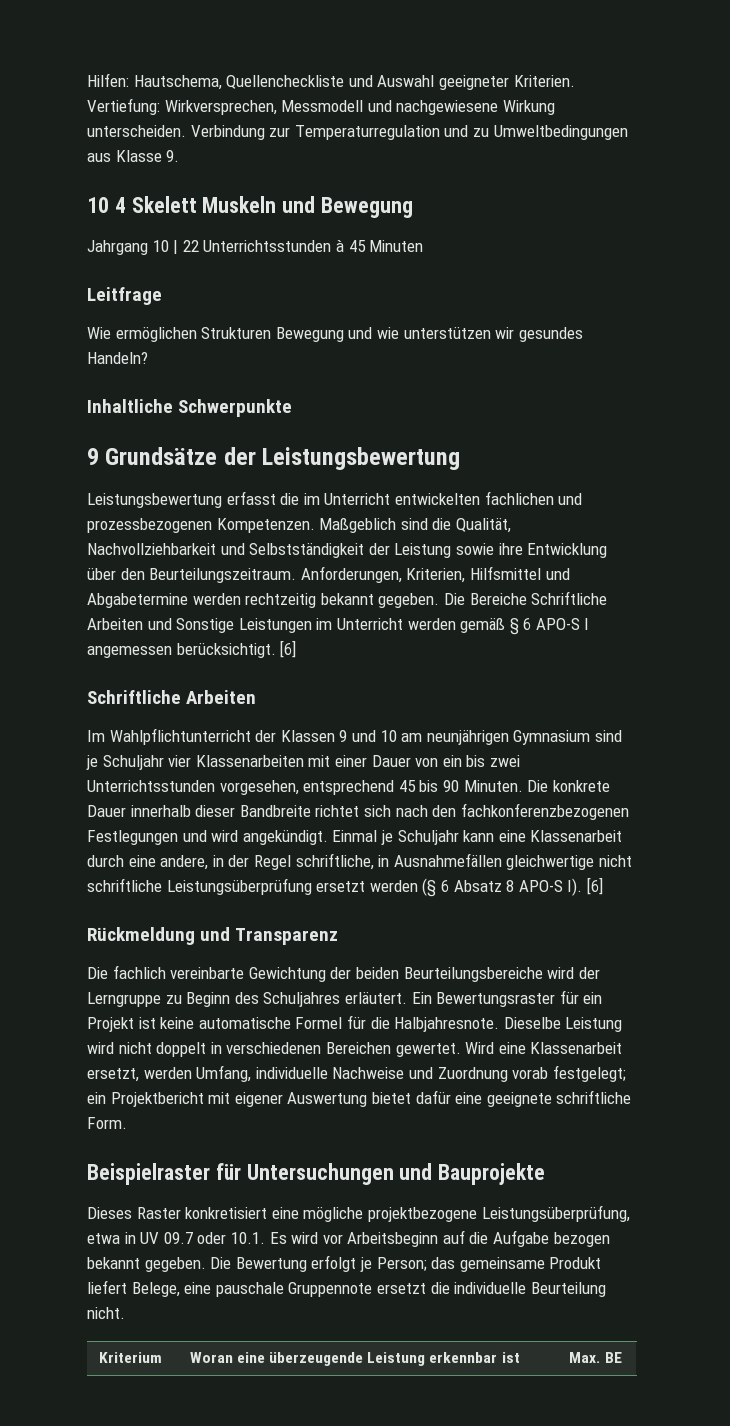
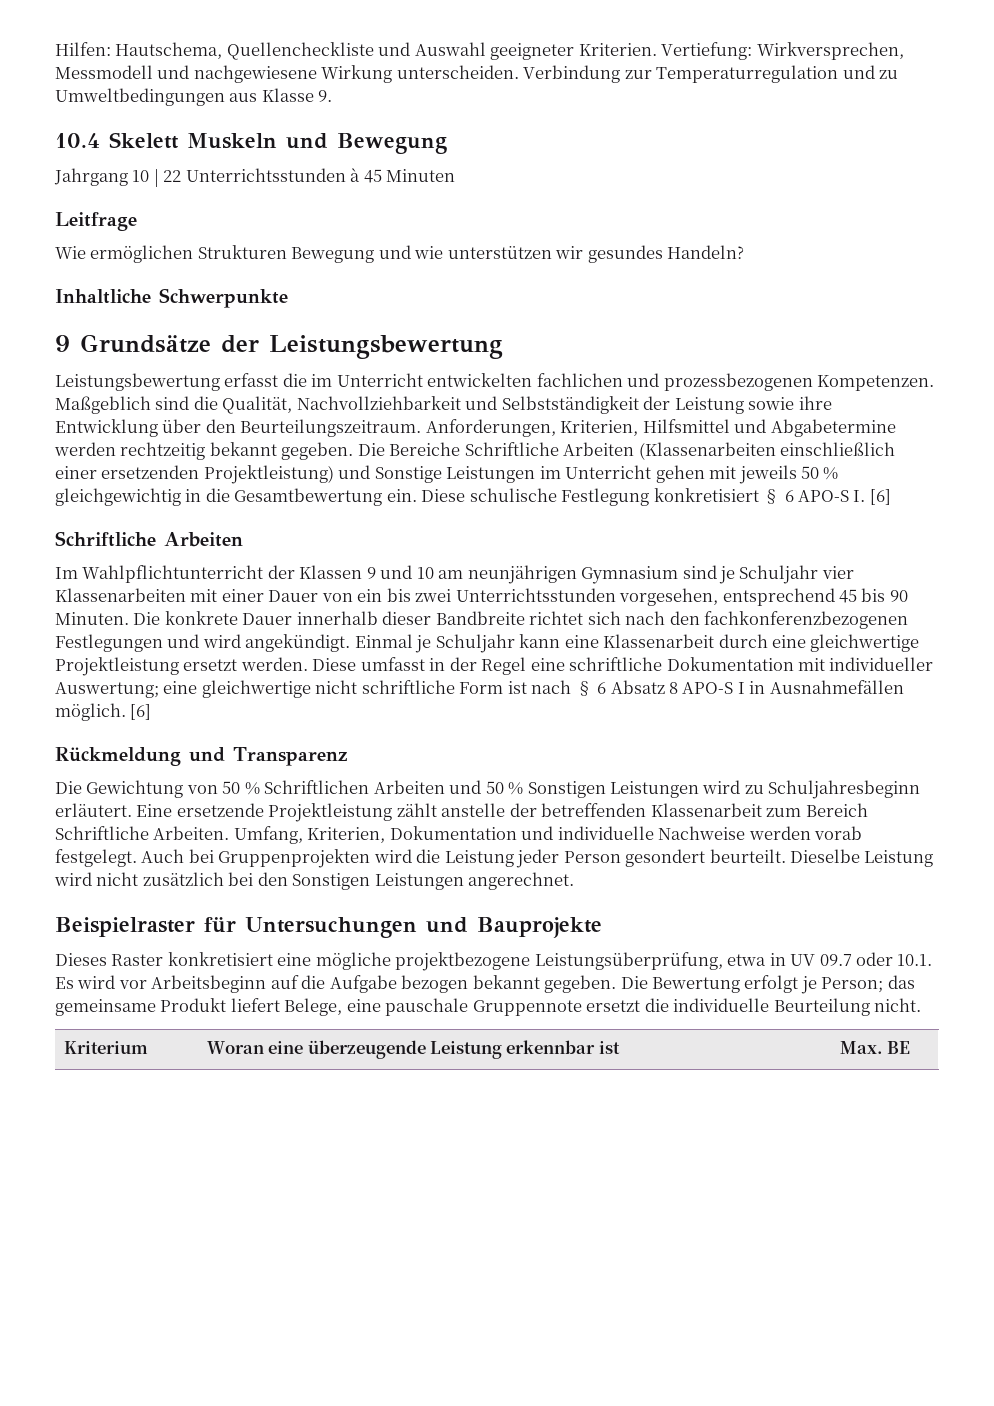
[87,197,126,213] 10 4 -> [55,133,100,148] 10.4
(143, 624) none -> [638,442,896,460] [55,465,334,484] (Klassenarbeiten einschließlich einer ersetzenden Projektleistung)
[407,618,590,635] [87,643,276,658] werden gemäß § 6 APO-S I angemessen berücksichtigt. -> [655,465,839,484] [55,488,866,506] gehen mit jeweils 50 % gleichgewichtig in die Gesamtbewertung ein. Diese schulische Festlegung konkretisiert § 6 APO-S I.
[160,853,632,870] [87,878,583,897] andere, in der Regel schriftliche, in Ausnahmefällen gleichwertige nicht schriftliche Leistungsüberprüfung ersetzt werden (§ 6 Absatz 8 APO-S I). -> [810,634,920,652] [55,657,934,676] [55,680,904,698] [55,703,126,721] gleichwertige Projektleistung ersetzt werden. Diese umfasst in der Regel eine schriftliche Dokumentation mit individueller Auswertung; eine gleichwertige nicht schriftliche Form ist nach § 6 Absatz 8 APO-S I in Ausnahmefällen möglich.
[112,965,600,982] [87,990,603,1007] [87,1015,623,1032] [87,1042,623,1057] [87,1065,626,1082] [87,1090,632,1107] [87,1117,127,1129] fachlich vereinbarte Gewichtung der beiden Beurteilungsbereiche wird der Lerngruppe zu Beginn des Schuljahres erläutert. Ein Bewertungsraster für ein Projekt ist keine automatische Formel für die Halbjahresnote. Dieselbe Leistung wird nicht doppelt in verschiedenen Bereichen gewertet. Wird eine Klassenarbeit ersetzt, werden Umfang, individuelle Nachweise und Zuordnung vorab festgelegt; ein Projektbericht mit eigener Auswertung bietet dafür eine geeignete schriftliche Form. -> [86,780,921,799] [55,803,868,822] [55,826,863,844] [55,849,934,868] [54,872,575,890] Gewichtung von 50 % Schriftlichen Arbeiten und 50 % Sonstigen Leistungen wird zu Schuljahresbeginn erläutert. Eine ersetzende Projektleistung zählt anstelle der betreffenden Klassenarbeit zum Bereich Schriftliche Arbeiten. Umfang, Kriterien, Dokumentation und individuelle Nachweise werden vorab festgelegt. Auch bei Gruppenprojekten wird die Leistung jeder Person gesondert beurteilt. Dieselbe Leistung wird nicht zusätzlich bei den Sonstigen Leistungen angerechnet.

